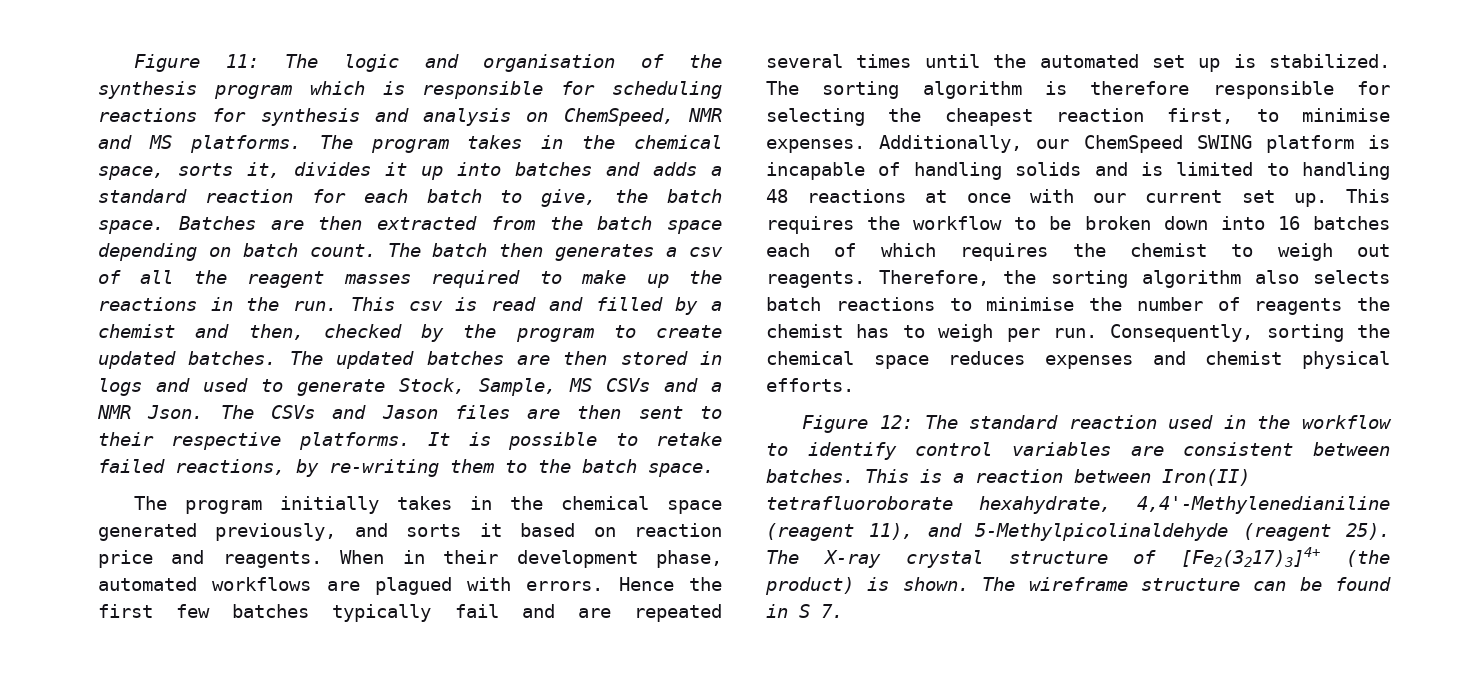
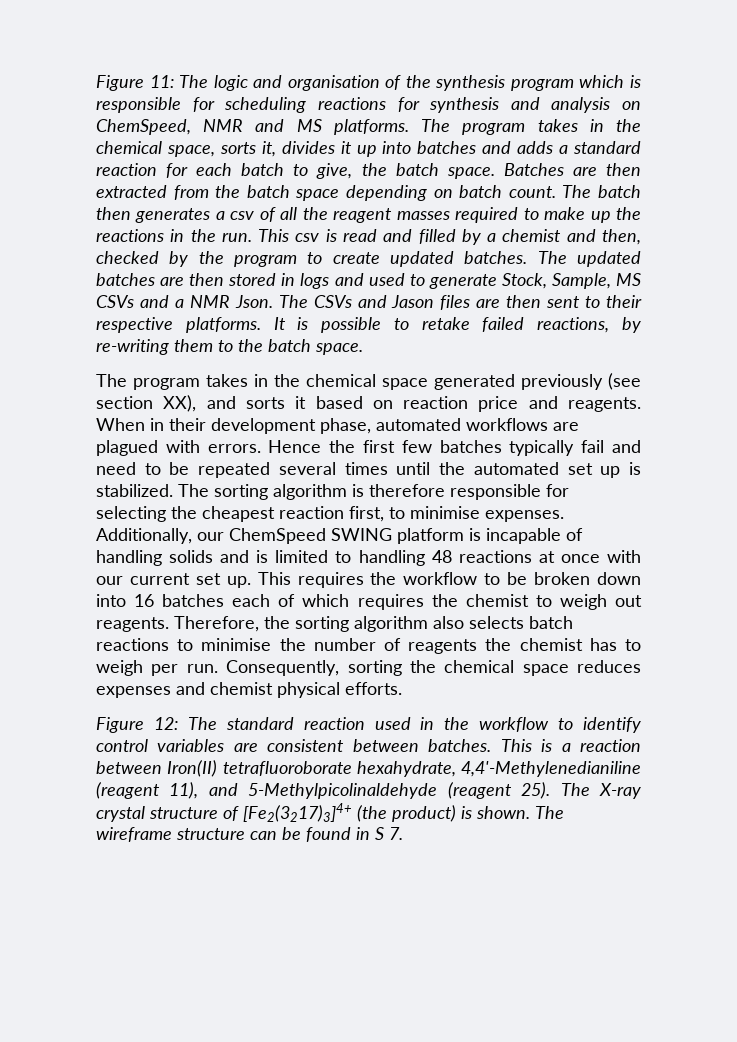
[280,496,380,514] initially -> (200, 384) none
[215,523,337,541] previously, -> [521,373,641,390] [96,395,197,412] previously (see section XX),
[577,608,611,618] are -> [96,462,190,475] need to be

